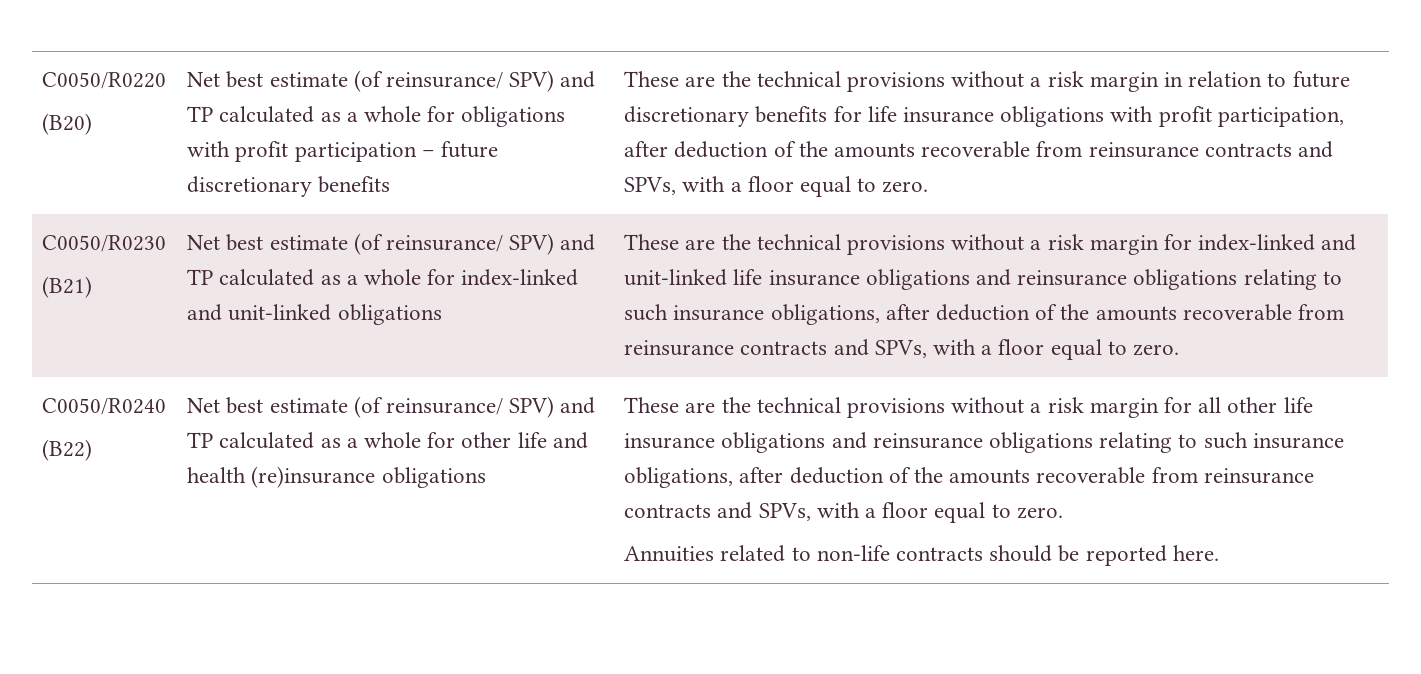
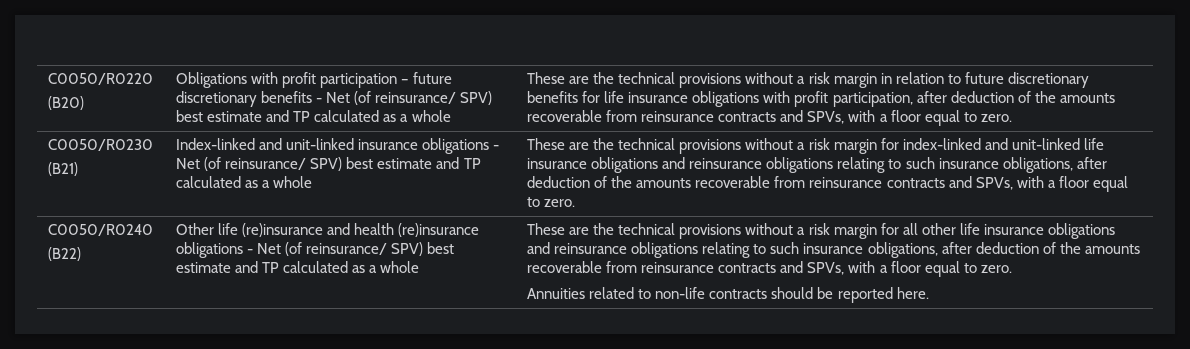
[187,70,596,92] [187,106,566,127] Net best estimate (of reinsurance/ SPV) and TP calculated as a whole for obligations -> [176,72,248,88] Obligations
(391, 184) none -> [316,91,493,105] [176,110,451,122] - Net (of reinsurance/ SPV) best estimate and TP calculated as a whole
[187,233,596,255] [187,269,579,286] [187,304,442,325] Net best estimate (of reinsurance/ SPV) and TP calculated as a whole for index-linked and unit-linked obligations -> [176,138,500,154] [176,157,481,171] [176,176,313,188] Index-linked and unit-linked insurance obligations - Net (of reinsurance/ SPV) best estimate and TP calculated as a whole
[187,396,596,418] [187,432,588,449] [187,466,486,488] Net best estimate (of reinsurance/ SPV) and TP calculated as a whole for other life and health (re)insurance obligations -> [176,223,480,237] [176,242,455,258] [176,261,420,273] Other life (re)insurance and health (re)insurance obligations - Net (of reinsurance/ SPV) best estimate and TP calculated as a whole

